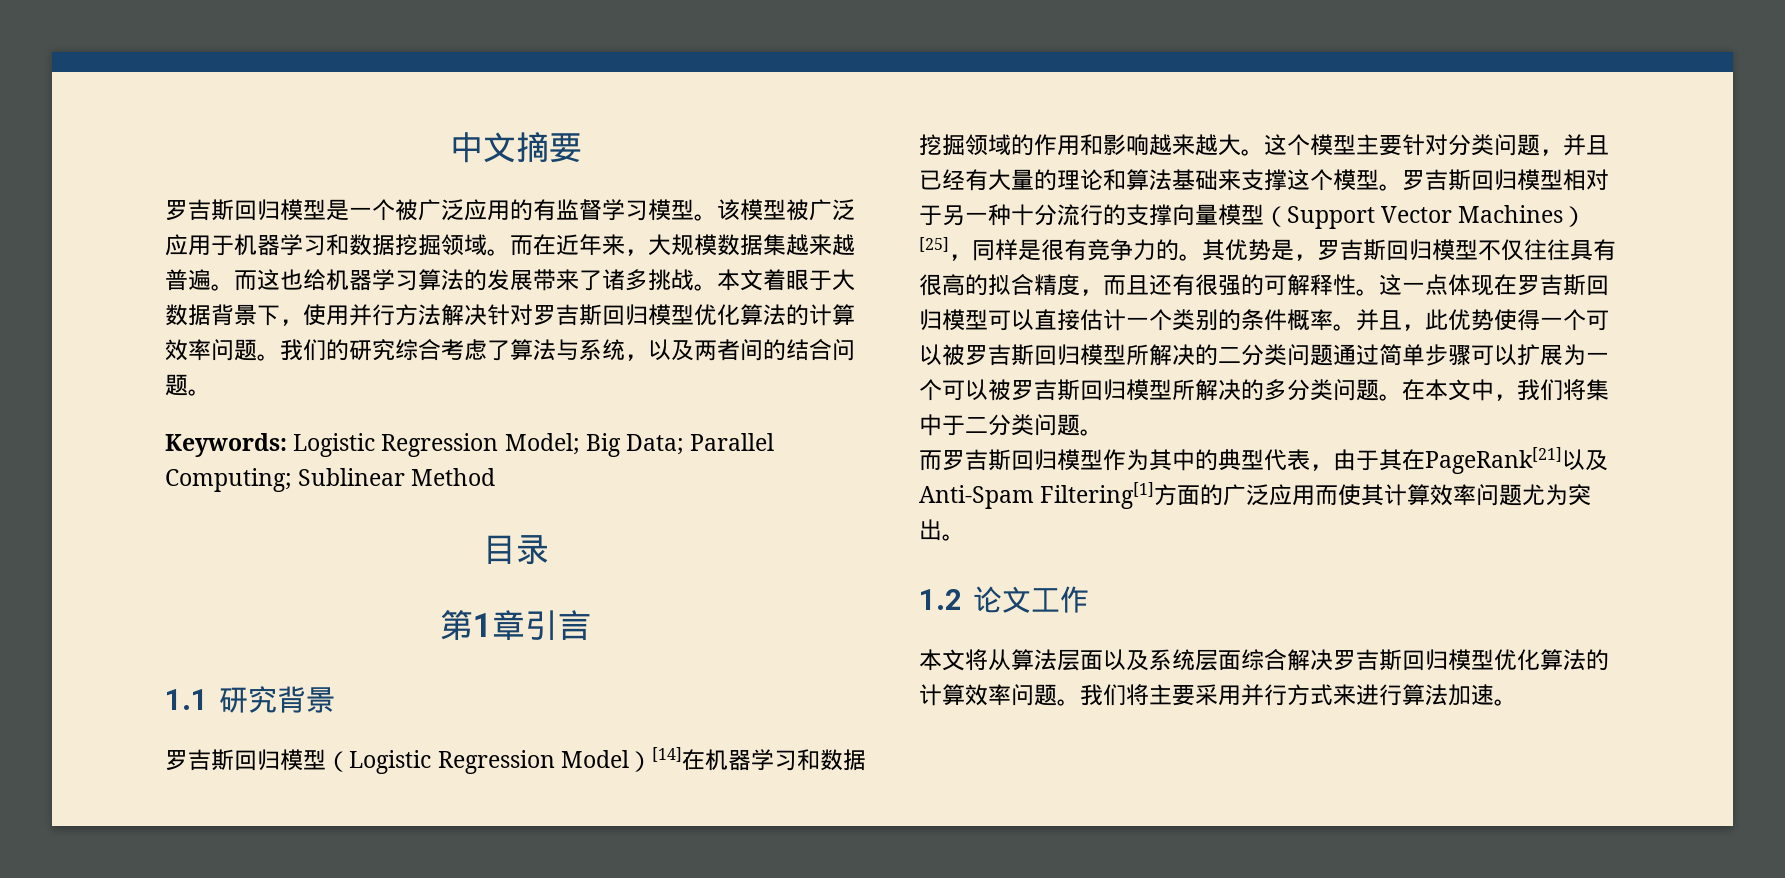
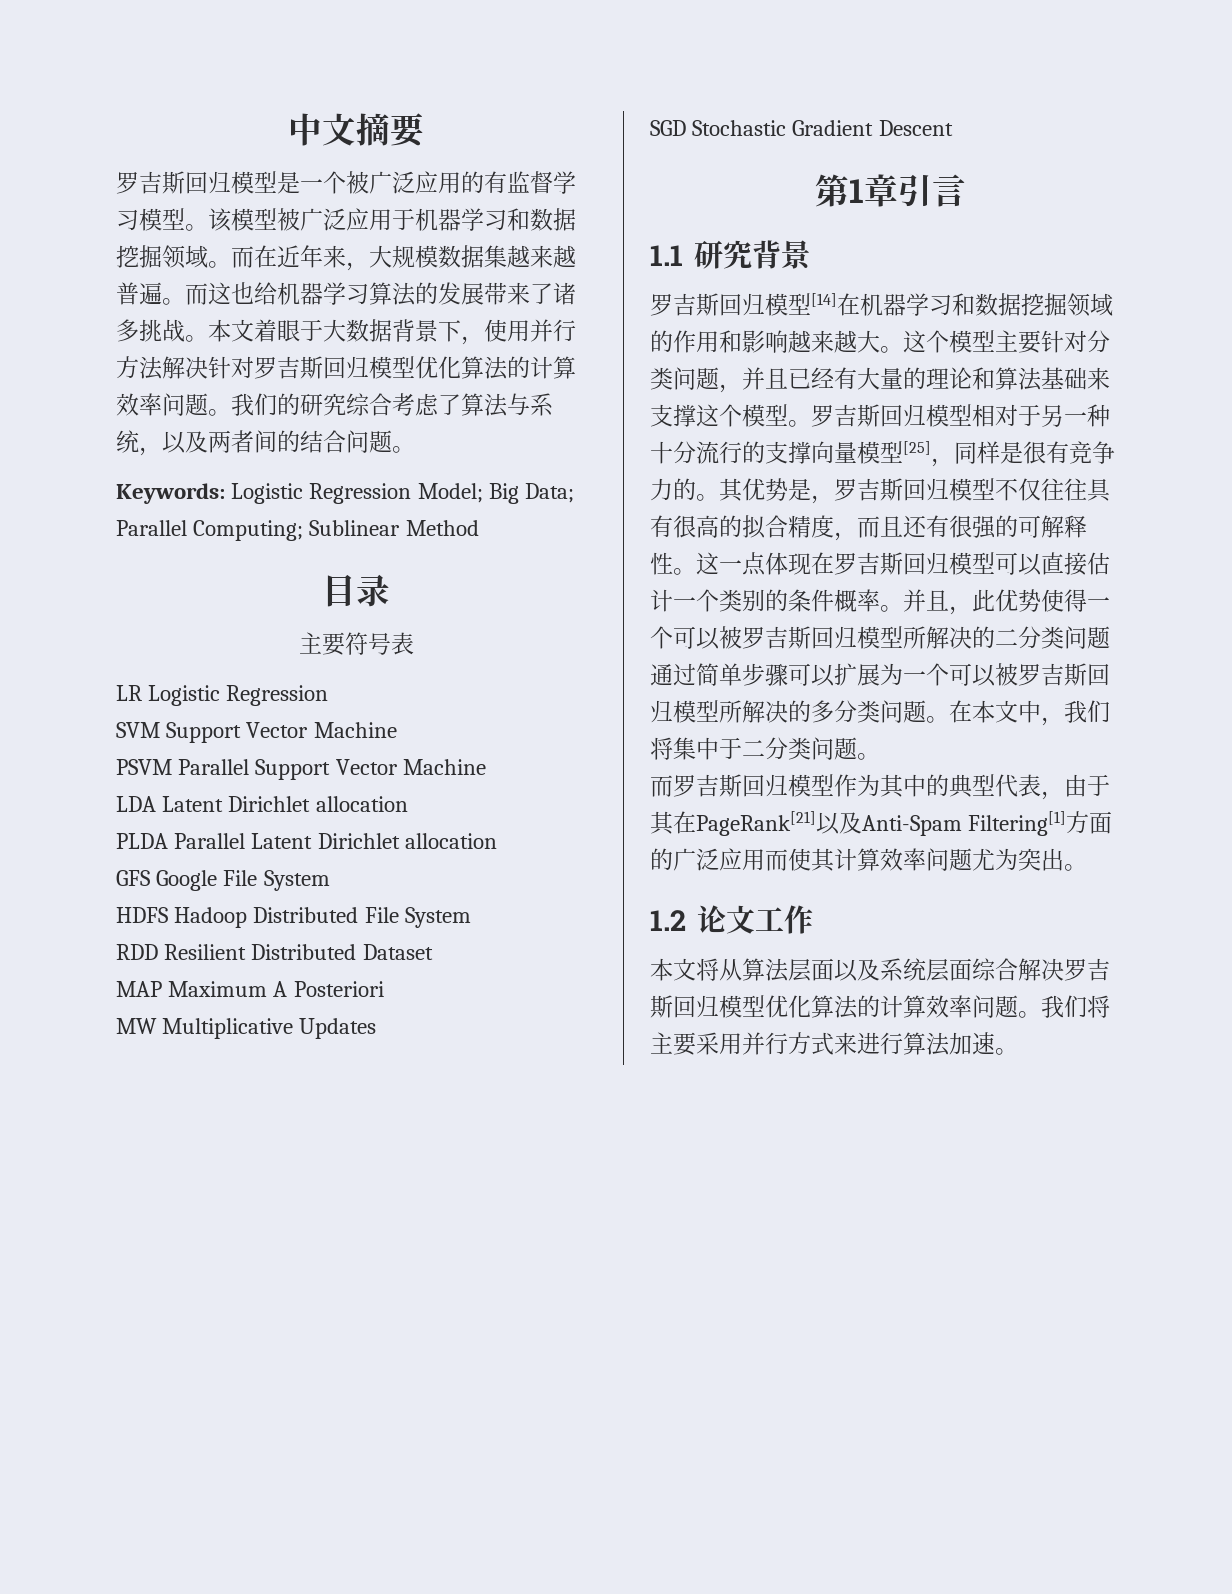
(549, 550) none -> [298,632,414,656] [116,685,329,706] [116,721,397,743] [116,758,486,780] [116,795,408,812] [116,832,497,849] [116,869,330,891] [116,906,471,928] [116,943,433,960] [116,981,384,997] [116,1017,377,1039] [650,119,953,136] // 主要符号表 // LR Logistic Regression // SVM Support Vector Machine // PSVM Parallel Support Vector Machine // LDA Latent Dirichlet allocation // PLDA Parallel Latent Dirichlet allocation // GFS Google File System // HDFS Hadoop Distributed File System // RDD Resilient Distributed Dataset // MAP Maximum A Posteriori // MW Multiplicative Updates // SGD Stochastic Gradient Descent
[326,750,652,774] （Logistic Regression Model） -> (811, 304) none
[1264,205,1587,229] （Support Vector Machines） -> (903, 452) none

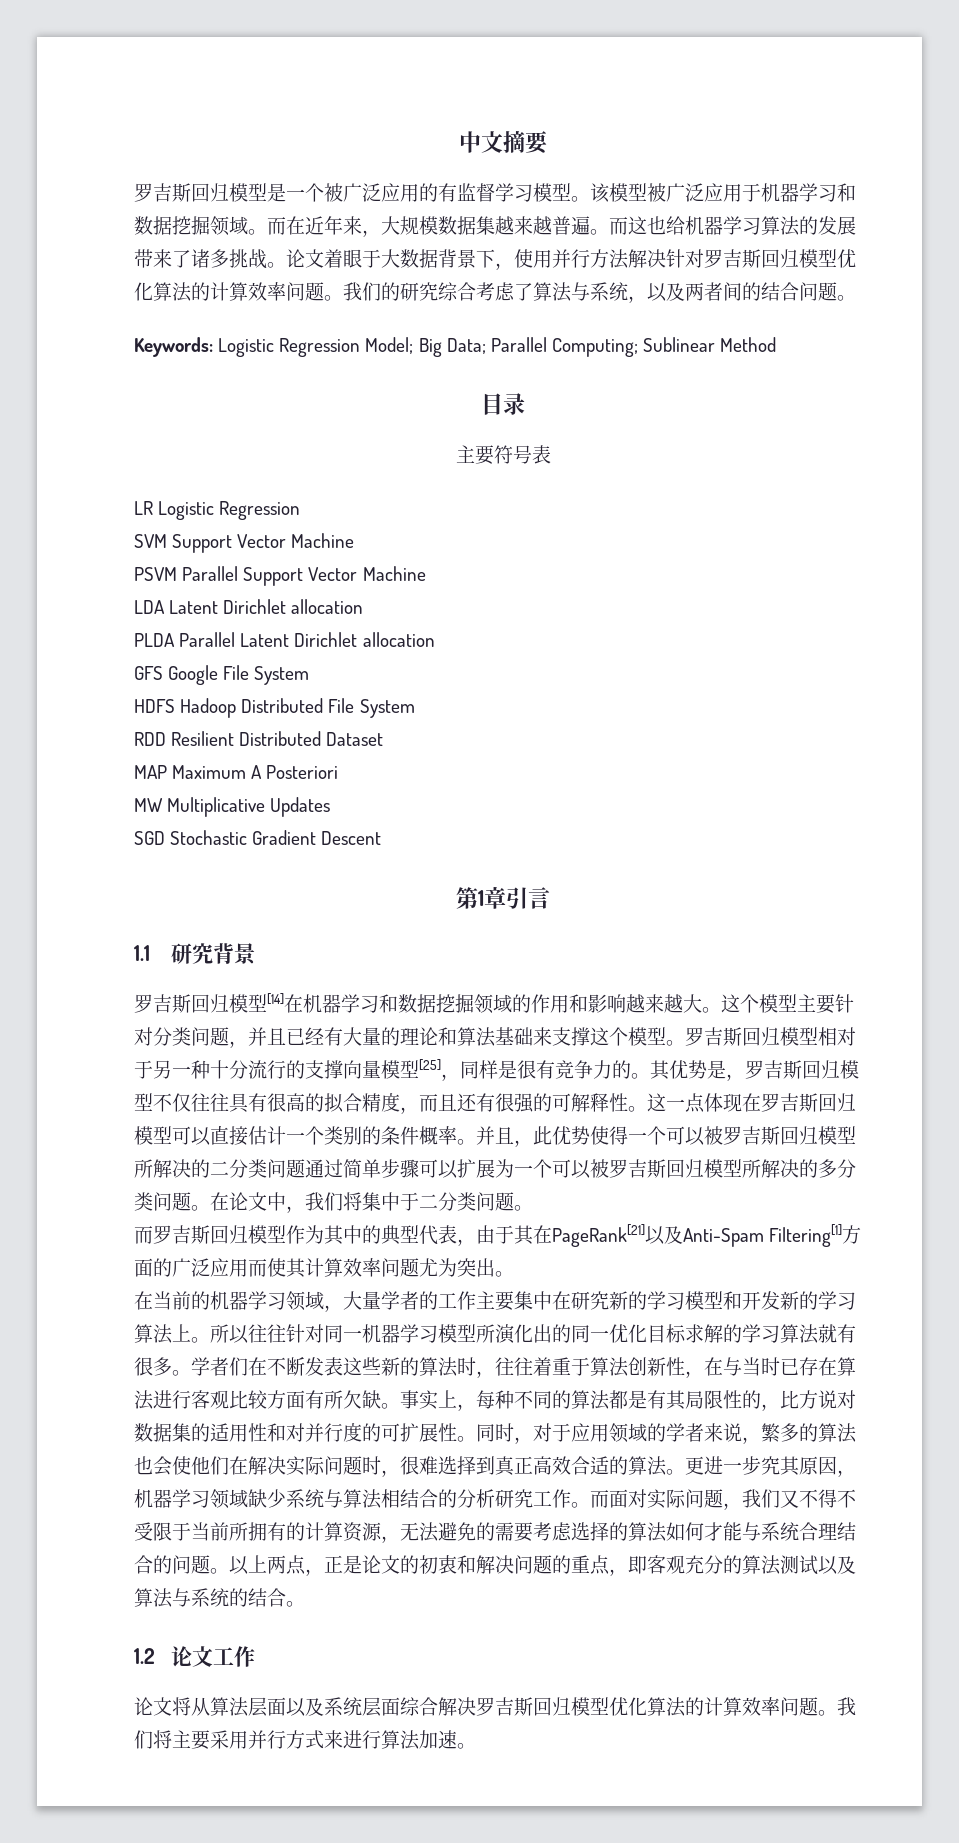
[208,319,231,342] 本 -> [286,249,305,268] 论
[972,700,995,723] 本 -> [229,1192,248,1211] 论
(1087, 867) none -> [134,1291,856,1312] [134,1324,856,1344] [134,1357,856,1378] [134,1390,856,1411] [134,1423,857,1444] [134,1456,856,1477] [134,1489,856,1510] [134,1522,856,1543] [134,1555,856,1576] [134,1588,305,1608] // 在当前的机器学习领域，大量学者的工作主要集中在研究新的学习模型和开发新的学习算法上。所以往往针对同一机器学习模型所演化出的同一优化目标求解的学习算法就有很多。学者们在不断发表这些新的算法时，往往着重于算法创新性，在与当时已存在算法进行客观比较方面有所欠缺。事实上，每种不同的算法都是有其局限性的，比方说对数据集的适用性和对并行度的可扩展性。同时，对于应用领域的学者来说，繁多的算法也会使他们在解决实际问题时，很难选择到真正高效合适的算法。更进一步究其原因，机器学习领域缺少系统与算法相结合的分析研究工作。而面对实际问题，我们又不得不受限于当前所拥有的计算资源，无法避免的需要考虑选择的算法如何才能与系统合理结合的问题。以上两点，正是论文的初衷和解决问题的重点，即客观充分的算法测试以及算法与系统的结合。
[650,958,673,981] 本 -> [134,1697,153,1716] 论

